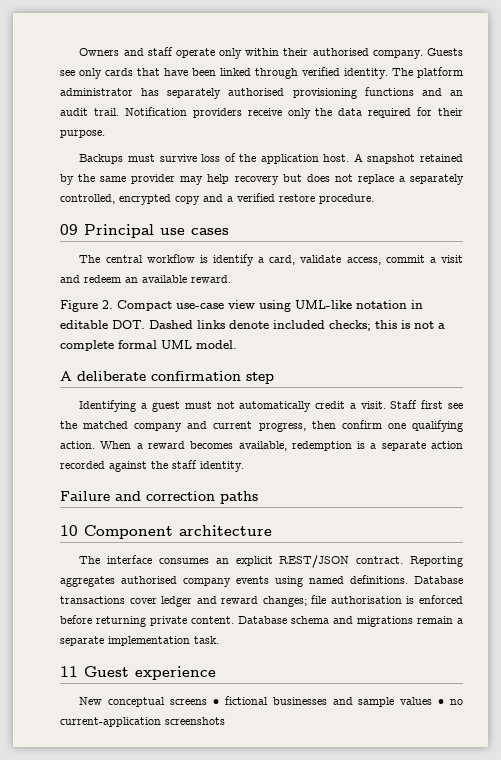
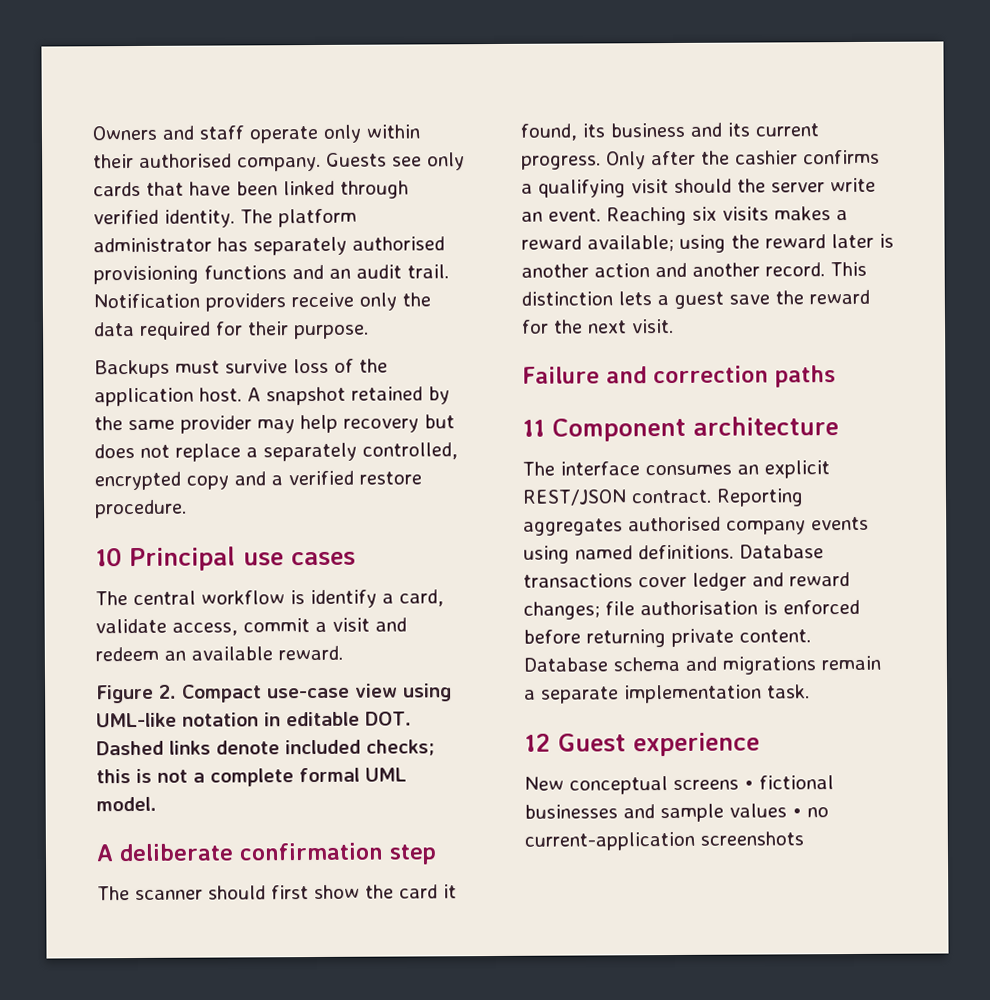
[60,224,78,235] 09 -> [95,548,122,567] 10
[79,400,464,412] [60,420,463,432] [60,441,464,451] [60,460,244,472] Identifying a guest must not automatically credit a visit. Staff first see the matched company and current progress, then confirm one qualifying action. When a reward becomes available, redemption is a separate action recorded against the staff identity. -> [97,884,457,901] [520,122,819,141] [521,149,880,170] [521,177,876,198] [521,206,848,226] [521,233,894,253] [521,261,867,278] [521,289,870,309] [521,319,674,334] The scanner should first show the card it found, its business and its current progress. Only after the cashier confirms a qualifying visit should the server write an event. Reaching six visits makes a reward available; using the reward later is another action and another record. This distinction lets a guest save the reward for the next visit.
[60,525,78,536] 10 -> [522,419,545,437] 11
[60,666,78,677] 11 -> [524,733,551,752] 12

